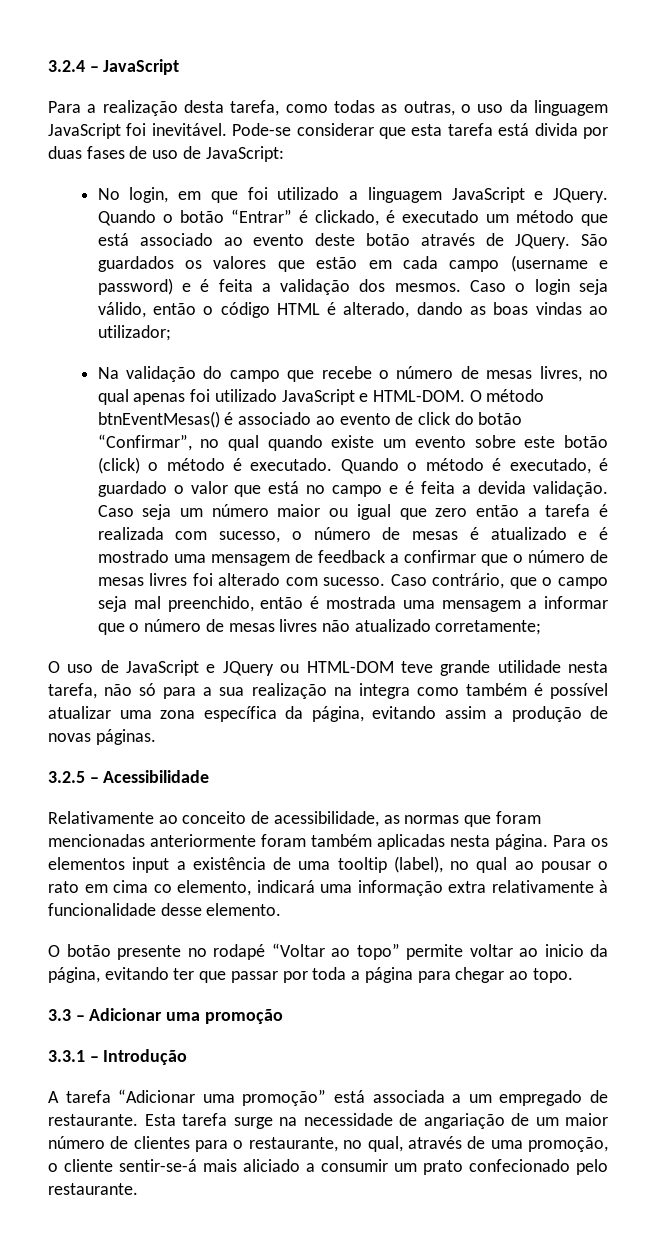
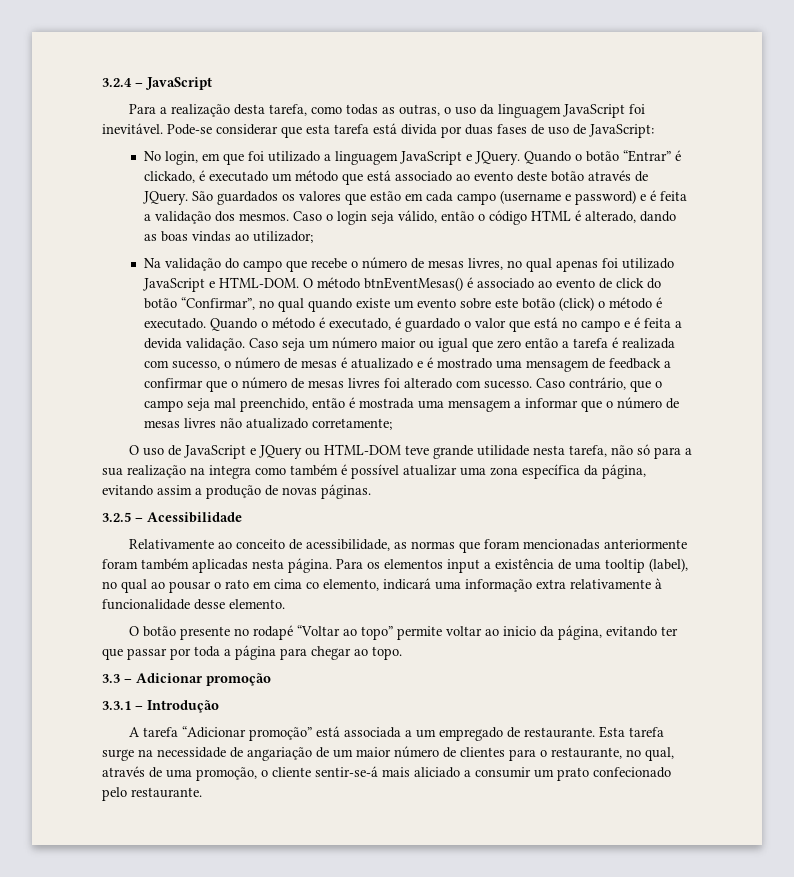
[166,1012,201,1021] uma -> (203, 678) none
[202,1094,235,1103] uma -> (246, 732) none

